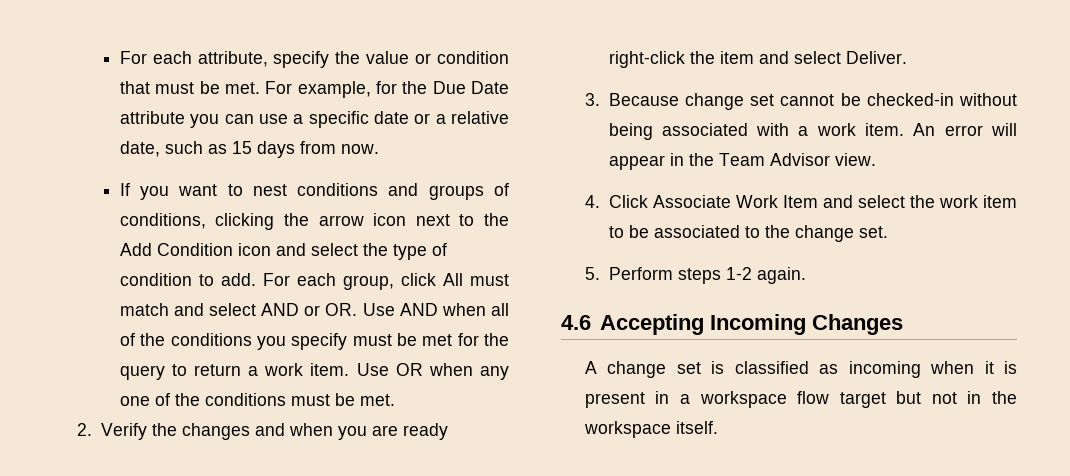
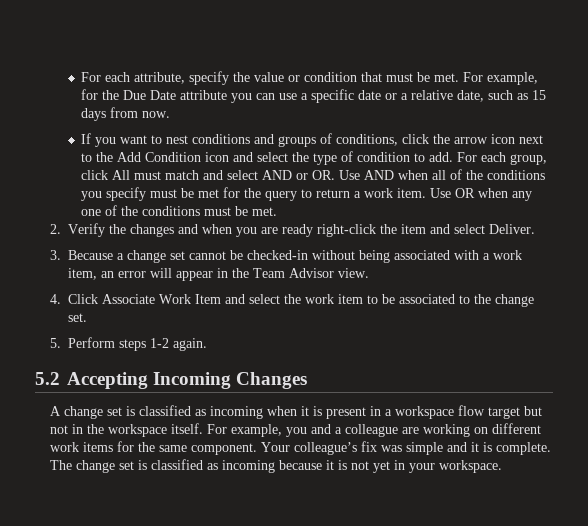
[215,213,275,230] clicking -> [402,134,430,144] click
(679, 99) none -> [117,253,125,260] a
[865,123,936,136] item. An -> [68,268,115,280] item, an
[561,315,591,330] 4.6 -> [35,372,60,385] 5.2
(718, 427) none -> [207,423,542,437] [50,441,552,455] [50,459,503,473] For example, you and a colleague are working on different work items for the same component. Your colleague’s fix was simple and it is complete. The change set is classified as incoming because it is not yet in your workspace.

